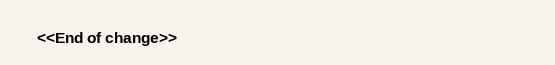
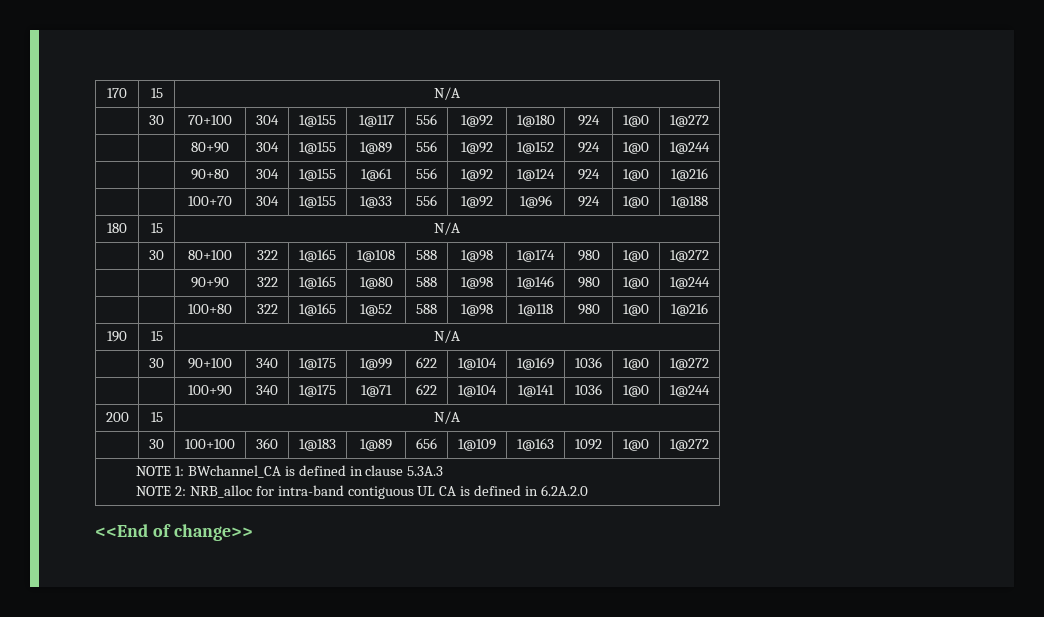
(37, 37) none -> [107,88,127,98] [150,88,163,98] [434,87,460,100] [149,115,164,125] [188,115,232,125] [256,115,279,125] [299,115,336,127] [358,115,394,127] [416,114,437,125] [461,115,493,127] [516,115,555,127] [578,115,600,126] [623,115,649,127] [670,115,709,127] [191,142,229,153] [256,142,279,152] [299,142,336,154] [360,142,392,154] [416,141,437,152] [461,142,493,154] [517,142,554,154] [578,142,600,153] [623,142,649,154] [670,142,710,154] [191,169,229,180] [256,169,279,179] [299,169,336,181] [361,168,392,181] [416,168,437,179] [461,169,493,181] [517,169,555,181] [578,169,600,180] [623,169,649,181] [671,168,708,181] [188,196,232,206] [256,196,279,206] [299,196,336,208] [360,196,392,208] [416,195,437,206] [461,196,493,208] [519,195,552,208] [578,196,600,207] [623,196,649,208] [671,196,708,208] [107,223,127,233] [150,223,163,233] [434,222,460,235] [149,250,164,260] [188,250,232,260] [256,250,278,260] [299,249,336,262] [357,250,395,262] [416,250,437,260] [461,250,493,262] [517,250,555,262] [577,250,600,261] [623,250,649,262] [670,250,709,262] [191,277,229,288] [256,277,278,287] [299,276,336,289] [359,277,393,289] [416,277,437,287] [461,277,493,289] [517,276,554,289] [577,277,600,288] [623,277,649,289] [670,277,710,289] [188,304,232,314] [256,304,278,314] [299,303,336,316] [360,304,392,316] [416,304,437,314] [461,304,493,316] [518,304,553,316] [577,304,600,315] [623,304,649,316] [671,303,708,316] [107,331,127,342] [150,331,163,341] [434,330,460,343] [149,358,164,368] [188,358,232,369] [256,358,278,368] [299,358,336,370] [360,358,392,370] [416,357,437,368] [458,358,497,370] [517,357,554,370] [575,357,602,368] [623,358,649,370] [670,358,709,370] [188,385,232,396] [256,385,278,395] [299,385,336,397] [361,385,392,397] [416,384,437,395] [458,385,497,397] [518,385,554,397] [575,384,602,395] [623,385,649,397] [670,385,710,397] [105,412,129,422] [150,412,163,422] [434,411,460,424] [149,439,164,449] [185,439,235,449] [256,438,278,449] [299,439,336,451] [360,439,392,451] [416,438,437,449] [458,439,496,451] [517,438,554,451] [575,439,602,450] [623,439,649,451] [670,439,709,451] [135,465,444,478] [135,485,589,499] 170 | 15 | N/A // | 30 | 70+100 | 304 | 1@155 | 1@117 | 556 | 1@92 | 1@180 | 924 | 1@0 | 1@272 // | | 80+90 | 304 | 1@155 | 1@89 | 556 | 1@92 | 1@152 | 924 | 1@0 | 1@244 // | | 90+80 | 304 | 1@155 | 1@61 | 556 | 1@92 | 1@124 | 924 | 1@0 | 1@216 // | | 100+70 | 304 | 1@155 | 1@33 | 556 | 1@92 | 1@96 | 924 | 1@0 | 1@188 // 180 | 15 | N/A // | 30 | 80+100 | 322 | 1@165 | 1@108 | 588 | 1@98 | 1@174 | 980 | 1@0 | 1@272 // | | 90+90 | 322 | 1@165 | 1@80 | 588 | 1@98 | 1@146 | 980 | 1@0 | 1@244 // | | 100+80 | 322 | 1@165 | 1@52 | 588 | 1@98 | 1@118 | 980 | 1@0 | 1@216 // 190 | 15 | N/A // | 30 | 90+100 | 340 | 1@175 | 1@99 | 622 | 1@104 | 1@169 | 1036 | 1@0 | 1@272 // | | 100+90 | 340 | 1@175 | 1@71 | 622 | 1@104 | 1@141 | 1036 | 1@0 | 1@244 // 200 | 15 | N/A // | 30 | 100+100 | 360 | 1@183 | 1@89 | 656 | 1@109 | 1@163 | 1092 | 1@0 | 1@272 // NOTE 1: BWchannel_CA is defined in clause 5.3A.3 // NOTE 2: NRB_alloc for intra-band contiguous UL CA is defined in 6.2A.2.0 //

